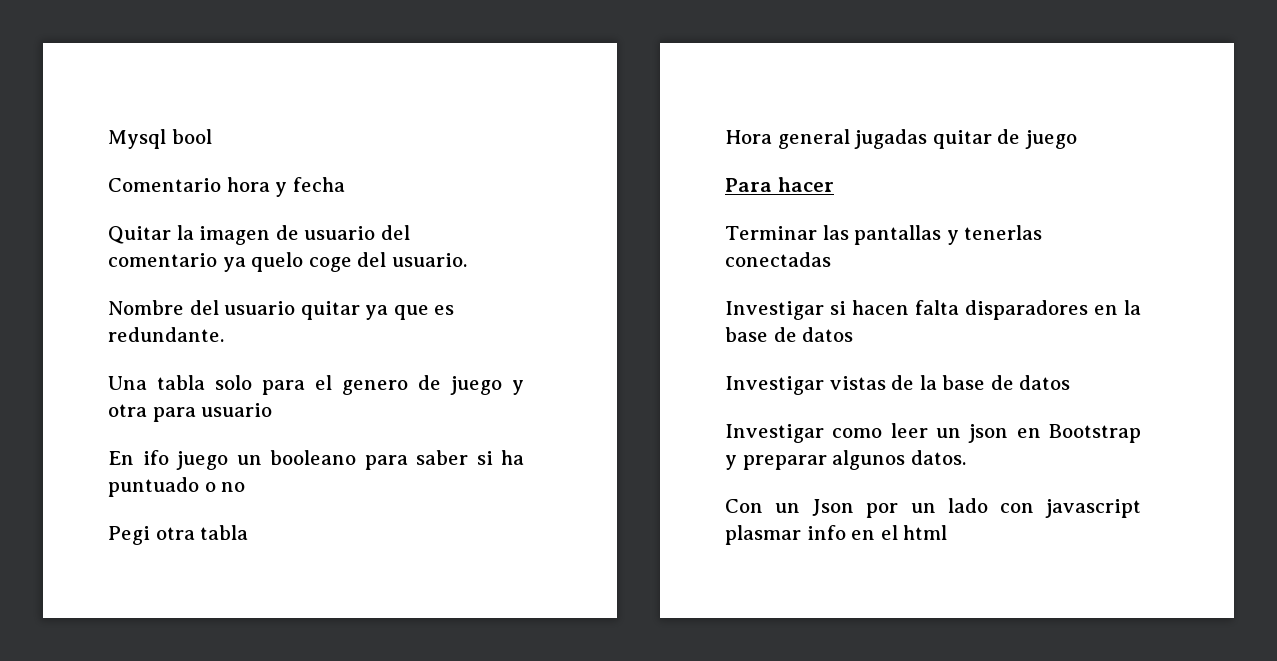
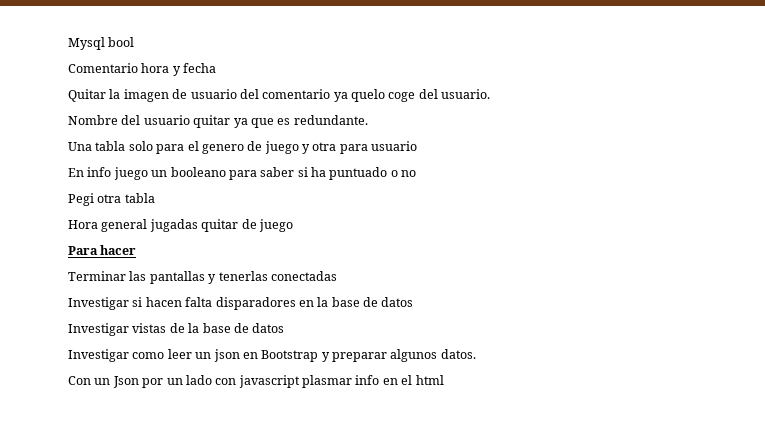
[142,450,169,465] ifo -> [87,167,112,177] info

